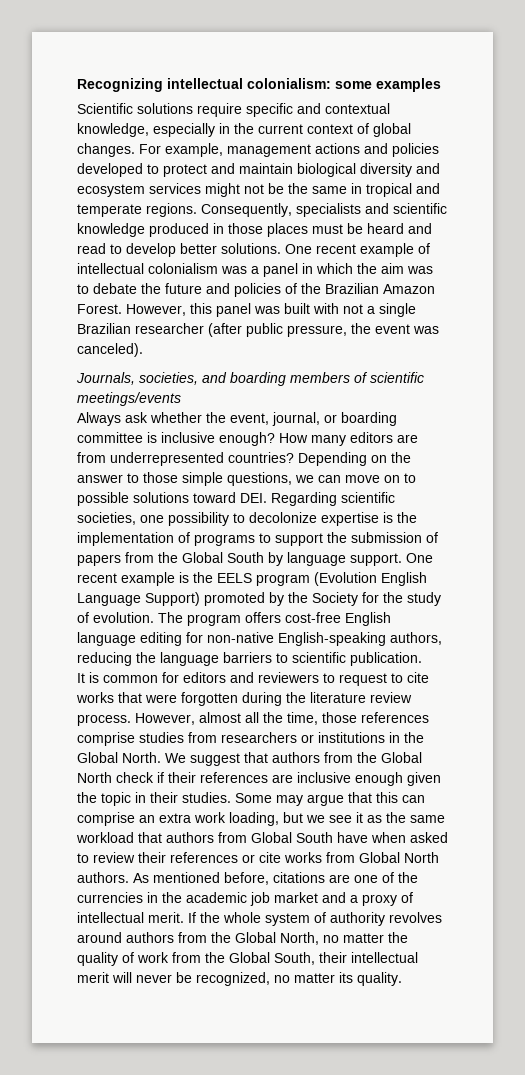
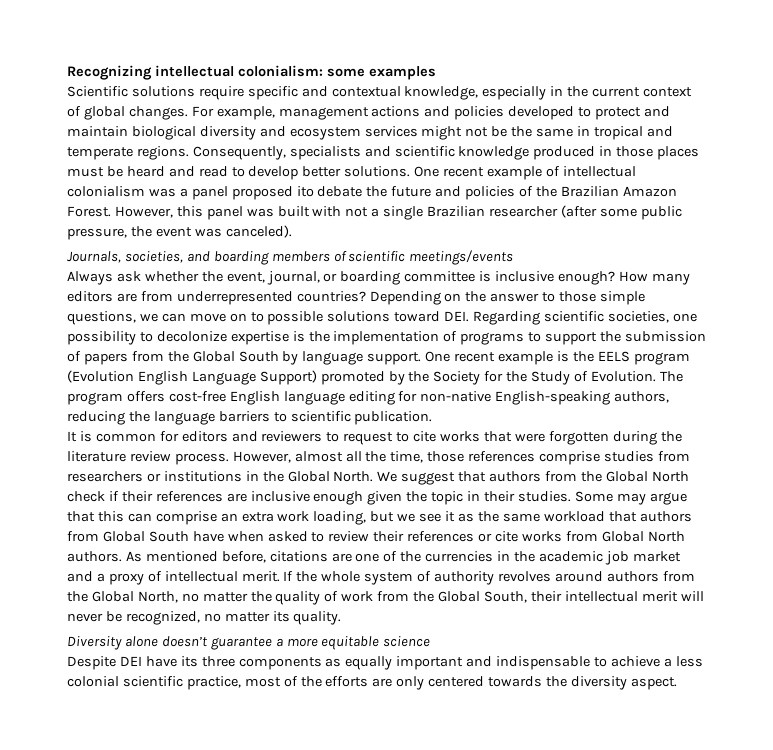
[302,263,433,274] [77,284,89,294] in which the aim was to -> [231,186,314,200] proposed ito
(242, 330) none -> [599,208,637,217] some
[407,592,441,606] [77,612,154,623] study of evolution. -> [531,371,656,385] Study of Evolution.
(402, 979) none -> [67,636,431,650] [67,656,703,670] [67,676,677,690] // Diversity alone doesn’t guarantee a more equitable science // Despite DEI have its three components as equally important and indispensable to achieve a less colonial scientific practice, most of the efforts are only centered towards the diversity aspect.

